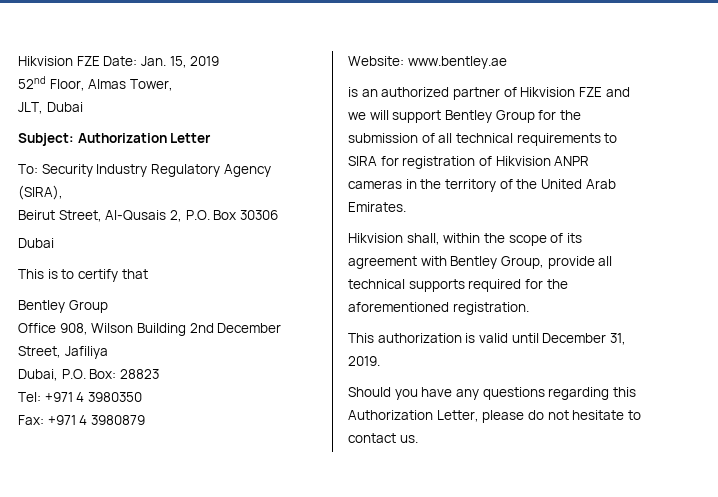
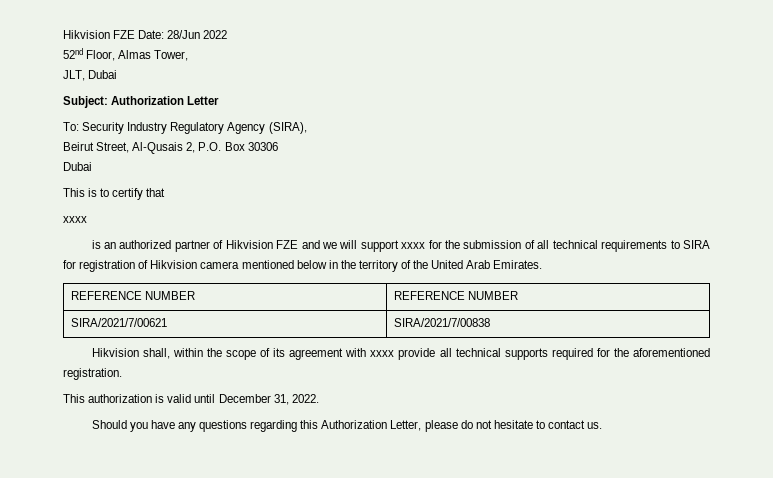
[140,56,220,68] Jan. 15, 2019 -> [167,30,228,39] 28/Jun 2022
[18,300,108,313] [18,323,282,336] [18,346,108,359] [18,369,159,381] [18,392,142,402] [18,415,145,425] [348,56,507,69] Bentley Group // Office 908, Wilson Building 2nd December Street, Jafiliya // Dubai, P.O. Box: 28823 // Tel: +971 4 3980350 // Fax: +971 4 3980879 // Website: www.bentley.ae -> [63,216,87,223] xxxx
[444,110,535,123] Bentley Group -> [401,242,426,249] xxxx
[554,156,590,166] [348,180,402,189] ANPR cameras -> [200,260,327,269] camera mentioned below
(406, 207) none -> [70,291,195,300] [393,291,518,300] [70,318,167,327] [393,318,490,327] // REFERENCE NUMBER | REFERENCE NUMBER // SIRA/2021/7/00621 | SIRA/2021/7/00838
[450,256,544,269] Bentley Group, -> [370,350,395,357] xxxx
[348,356,380,366] 2019. -> [291,394,319,403] 2022.

